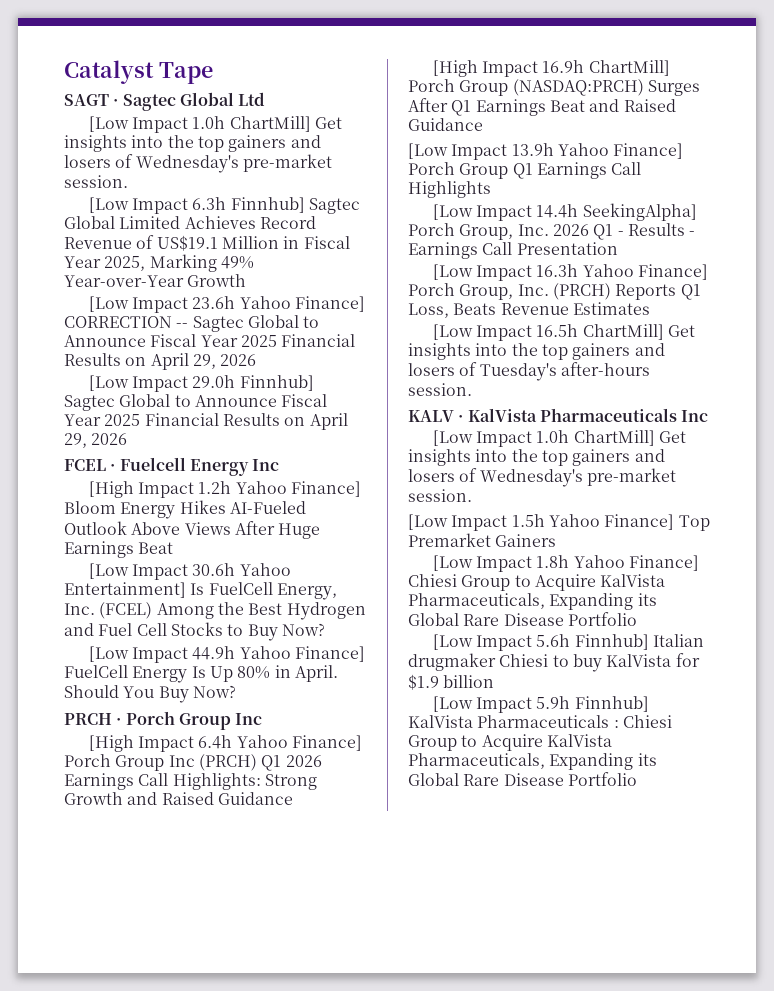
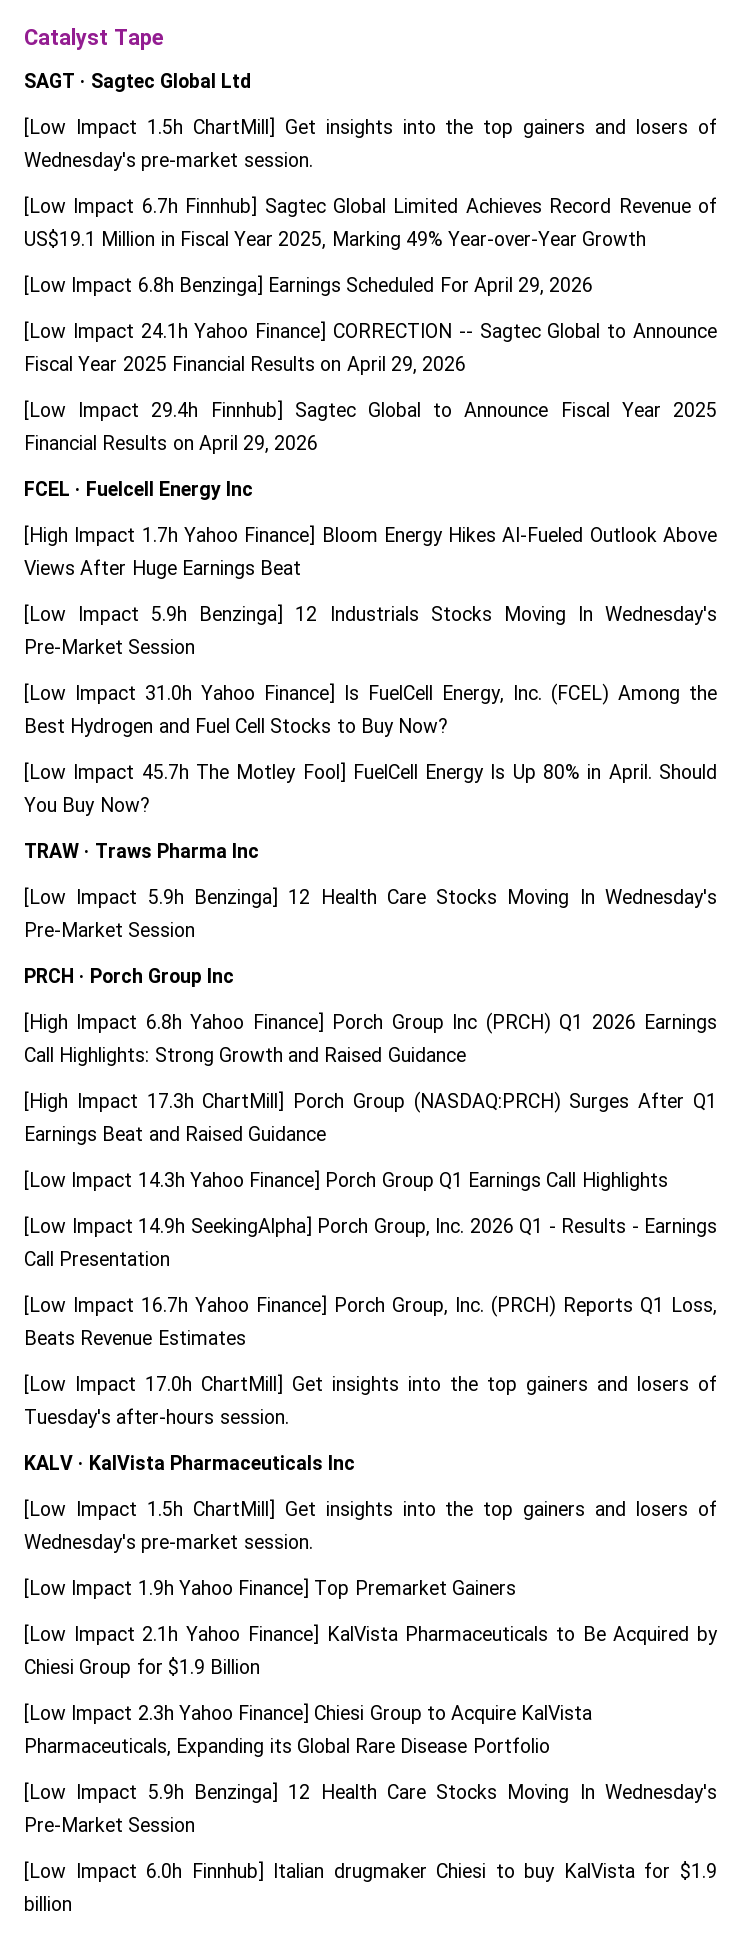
[192,116,226,129] 1.0h -> [146,119,183,134] 1.5h
[192,197,227,210] 6.3h -> [141,198,178,213] 6.7h
[192,296,236,309] 23.6h -> [137,275,594,296] [24,321,188,342] 6.8h Benzinga] Earnings Scheduled For April 29, 2026 // [Low Impact 24.1h
[192,375,236,388] 29.0h -> [151,402,199,417] 29.4h
[198,481,232,494] 1.2h -> [141,527,178,542] 1.7h
[192,563,291,576] [64,582,186,598] 30.6h Yahoo Entertainment] -> [151,604,717,625] [24,639,196,654] [24,683,335,704] 5.9h Benzinga] 12 Industrials Stocks Moving In Wednesday's Pre-Market Session // [Low Impact 31.0h Yahoo Finance]
[192,646,365,662] 44.9h Yahoo Finance] -> [141,762,346,783] 45.7h The Motley Fool]
(236, 691) none -> [24,843,260,858] [24,887,717,908] [24,922,196,937] // TRAW · Traws Pharma Inc // [Low Impact 5.9h Benzinga] 12 Health Care Stocks Moving In Wednesday's Pre-Market Session
[198,735,233,749] 6.4h -> [145,1014,182,1029] 6.8h
[542,60,585,73] 16.9h -> [146,1093,194,1108] 17.3h
[511,143,554,156] 13.9h -> [137,1172,185,1187] 14.3h
[536,204,579,218] 14.4h -> [138,1218,185,1233] 14.9h
[536,264,579,277] 16.3h -> [141,1297,188,1312] 16.7h
[536,324,579,337] 16.5h -> [145,1376,192,1391] 17.0h
[536,430,570,443] 1.0h -> [146,1501,183,1516] 1.5h
[511,514,545,527] 1.5h -> [137,1580,174,1595] 1.9h
[536,555,570,568] 1.8h -> [142,1624,719,1645] [24,1657,261,1678] [24,1703,174,1724] 2.1h Yahoo Finance] KalVista Pharmaceuticals to Be Acquired by Chiesi Group for $1.9 Billion // [Low Impact 2.3h
[536,634,571,647] 5.6h -> [147,1782,717,1803] [24,1817,196,1832] [24,1861,183,1882] 5.9h Benzinga] 12 Health Care Stocks Moving In Wednesday's Pre-Market Session // [Low Impact 6.0h
[432,696,649,713] [408,715,672,728] [408,734,612,751] [408,753,657,770] [408,772,637,786] // [Low Impact 5.9h Finnhub] KalVista Pharmaceuticals : Chiesi Group to Acquire KalVista Pharmaceuticals, Expanding its Global Rare Disease Portfolio -> (72, 1903) none

